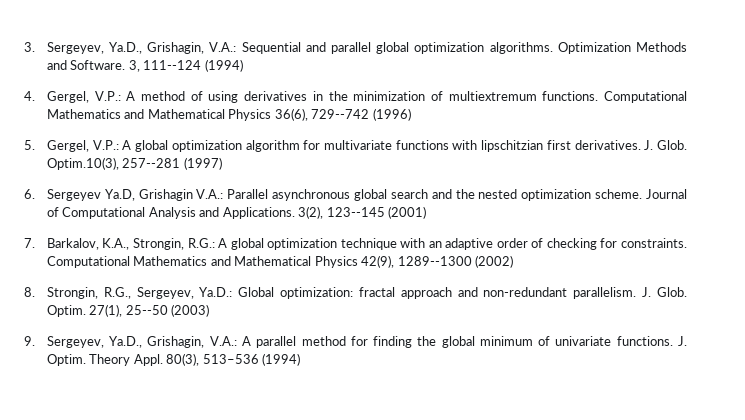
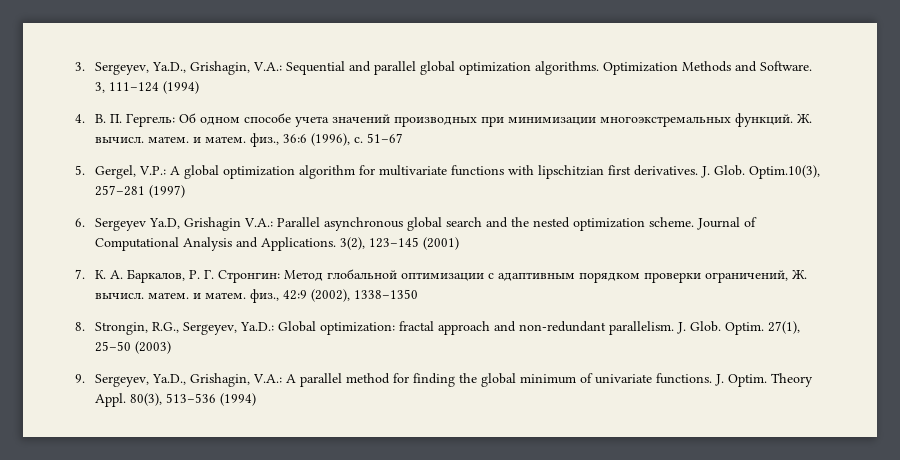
[143,60,202,70] 111--124 -> [108,82,159,92] 111–124
[46,91,687,103] [46,108,411,121] Gergel, V.P.: A method of using derivatives in the minimization of multiextremum functions. Computational Mathematics and Mathematical Physics 36(6), 729--742 (1996) -> [94,113,812,127] [94,133,403,147] В. П. Гергель: Об одном способе учета значений производных при минимизации многоэкстремальных функций. Ж. вычисл. матем. и матем. физ., 36:6 (1996), с. 51–67
[122,158,181,168] 257--281 -> [94,185,145,196] 257–281
[326,207,385,217] 123--145 -> [368,237,419,248] 123–145
[46,238,687,250] [46,255,514,268] Barkalov, K.A., Strongin, R.G.: A global optimization technique with an adaptive order of checking for constraints. Computational Mathematics and Mathematical Physics 42(9), 1289--1300 (2002) -> [94,269,807,283] [94,289,418,303] К. А. Баркалов, Р. Г. Стронгин: Метод глобальной оптимизации с адаптивным порядком проверки ограничений, Ж. вычисл. матем. и матем. физ., 42:9 (2002), 1338–1350
[125,305,168,315] 25--50 -> [94,341,131,352] 25–50

